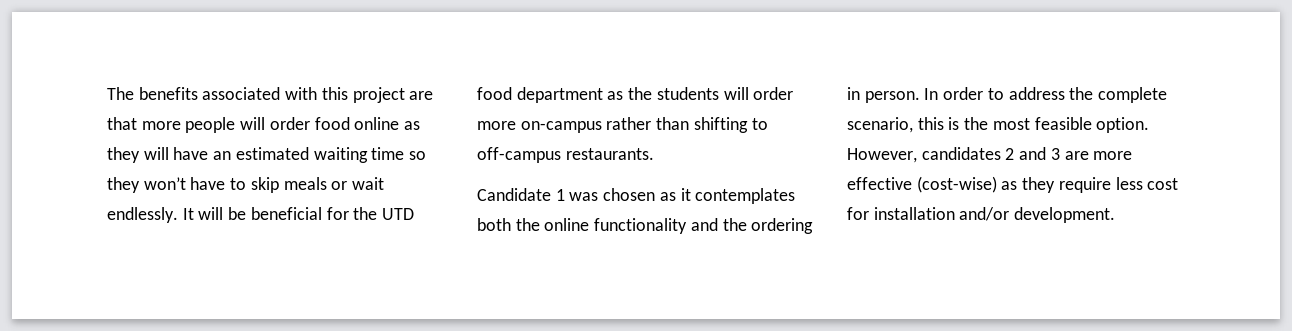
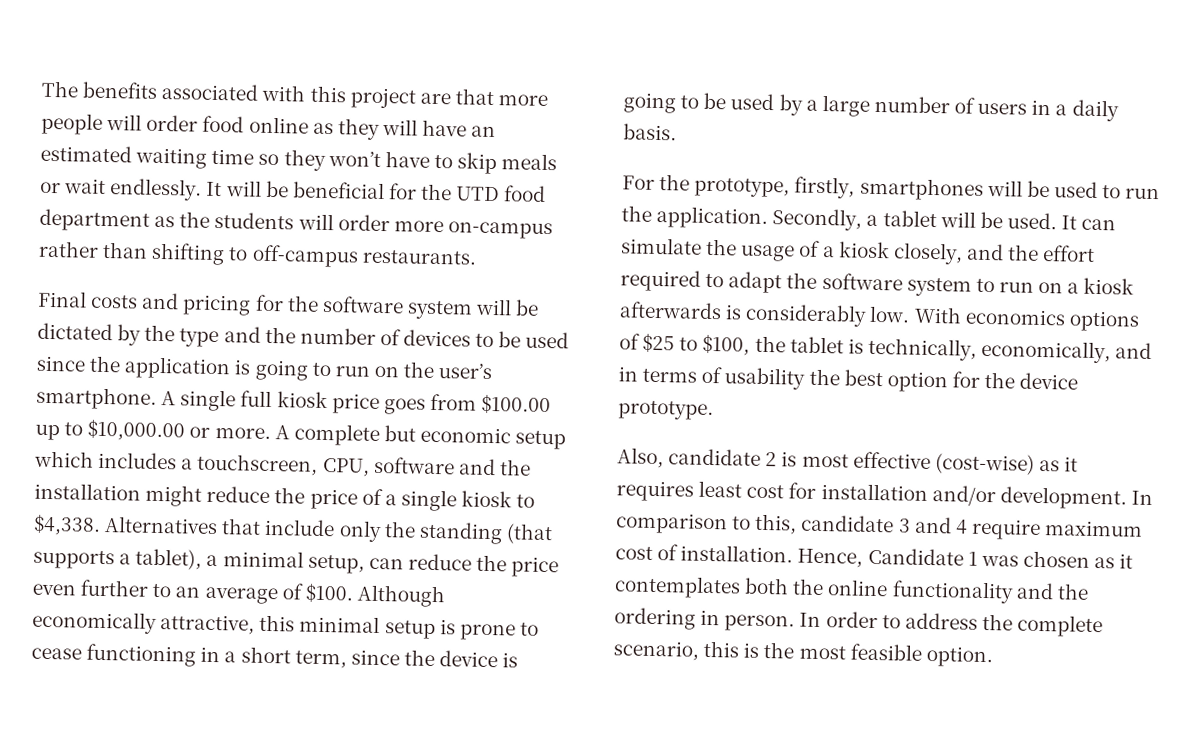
(654, 154) none -> [37,290,540,320] [37,322,570,349] [36,355,494,381] [36,386,552,416] [35,419,567,450] [34,450,531,477] [34,482,536,512] [33,514,553,545] [33,548,560,578] [32,579,445,608] [32,610,539,641] [31,643,519,669] [623,92,1119,122] [623,123,677,141] [622,174,1161,201] [621,205,1117,231] [621,237,1096,265] [620,269,1135,297] [619,301,1140,332] [619,333,1153,364] [618,366,1079,393] [618,400,714,421] [617,447,1079,475] [616,480,1153,510] [615,512,1144,540] [615,544,864,568] Final costs and pricing for the software system will be dictated by the type and the number of devices to be used since the application is going to run on the user’s smartphone. A single full kiosk price goes from $100.00 up to $10,000.00 or more. A complete but economic setup which includes a touchscreen, CPU, software and the installation might reduce the price of a single kiosk to $4,338. Alternatives that include only the standing (that supports a tablet), a minimal setup, can reduce the price even further to an average of $100. Although economically attractive, this minimal setup is prone to cease functioning in a short term, since the device is going to be used by a large number of users in a daily basis. // For the prototype, firstly, smartphones will be used to run the application. Secondly, a tablet will be used. It can simulate the usage of a kiosk closely, and the effort required to adapt the software system to run on a kiosk afterwards is considerably low. With economics options of $25 to $100, the tablet is technically, economically, and in terms of usability the best option for the device prototype. // Also, candidate 2 is most effective (cost-wise) as it requires least cost for installation and/or development. In comparison to this, candidate 3 and 4 require maximum cost of installation. Hence,
[847,147,1133,163] [847,176,1179,193] [847,207,1116,223] However, candidates 2 and 3 are more effective (cost-wise) as they require less cost for installation and/or development. -> (993, 656) none

